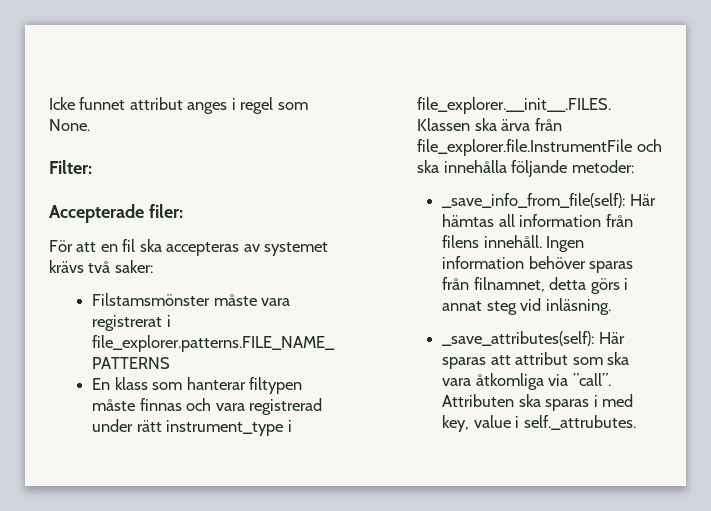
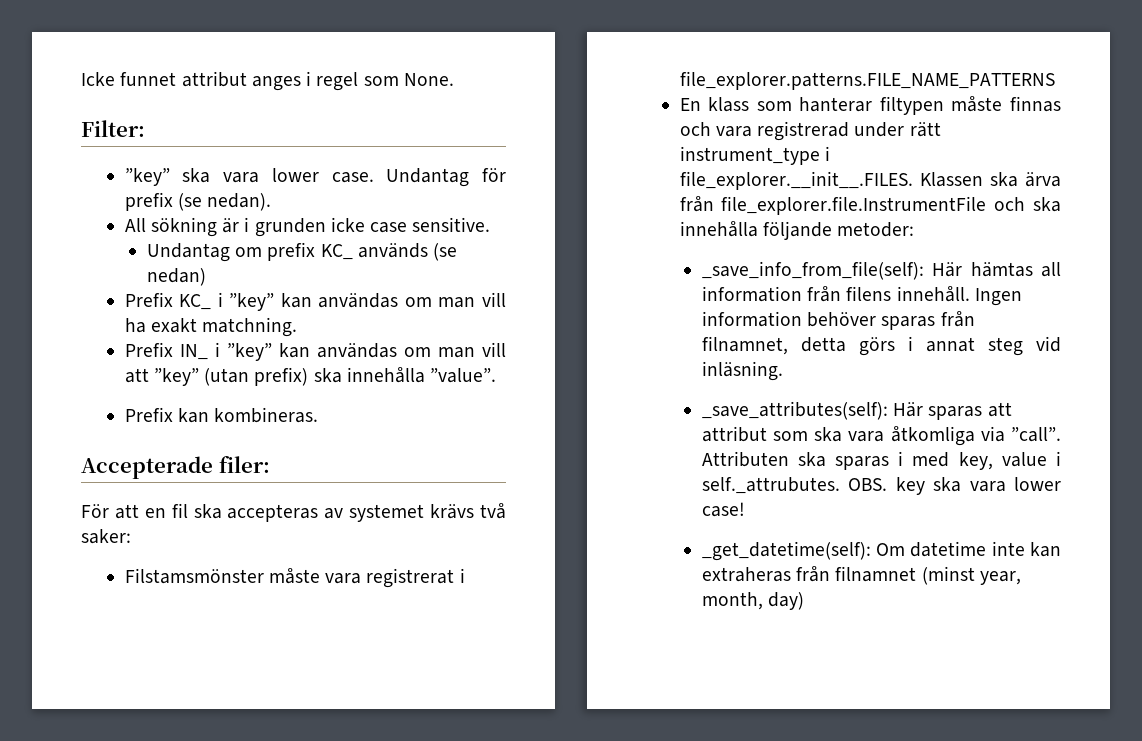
(92, 167) none -> [124,168,506,187] [124,192,272,211] [124,217,491,237] [146,242,458,262] [146,268,206,286] [124,292,507,311] [124,317,298,337] [124,342,507,361] [124,367,497,386] [124,407,319,423] // ”key” ska vara lower case. Undantag för prefix (se nedan). // All sökning är i grunden icke case sensitive. // Undantag om prefix KC_ används (se nedan) // Prefix KC_ i ”key” kan användas om man vill ha exakt matchning. // Prefix IN_ i ”key” kan användas om man vill att ”key” (utan prefix) ska innehålla ”value”. // Prefix kan kombineras.
(636, 422) none -> [848,477,1061,495] [701,502,745,517] [701,541,1061,561] [701,566,1021,585] [701,592,805,610] OBS. key ska vara lower case! // _get_datetime(self): Om datetime inte kan extraheras från filnamnet (minst year, month, day)

